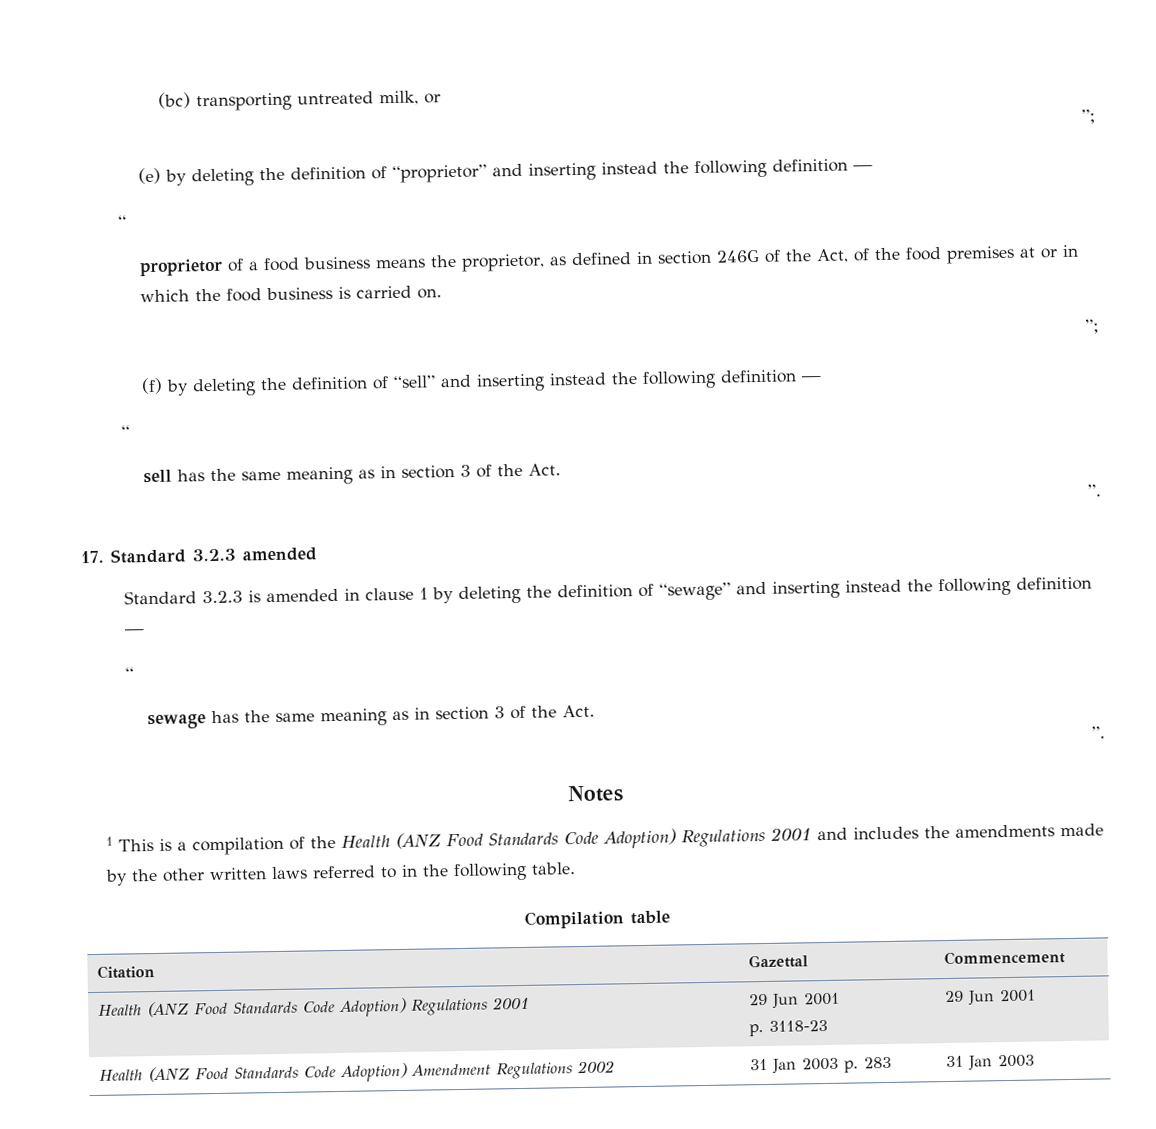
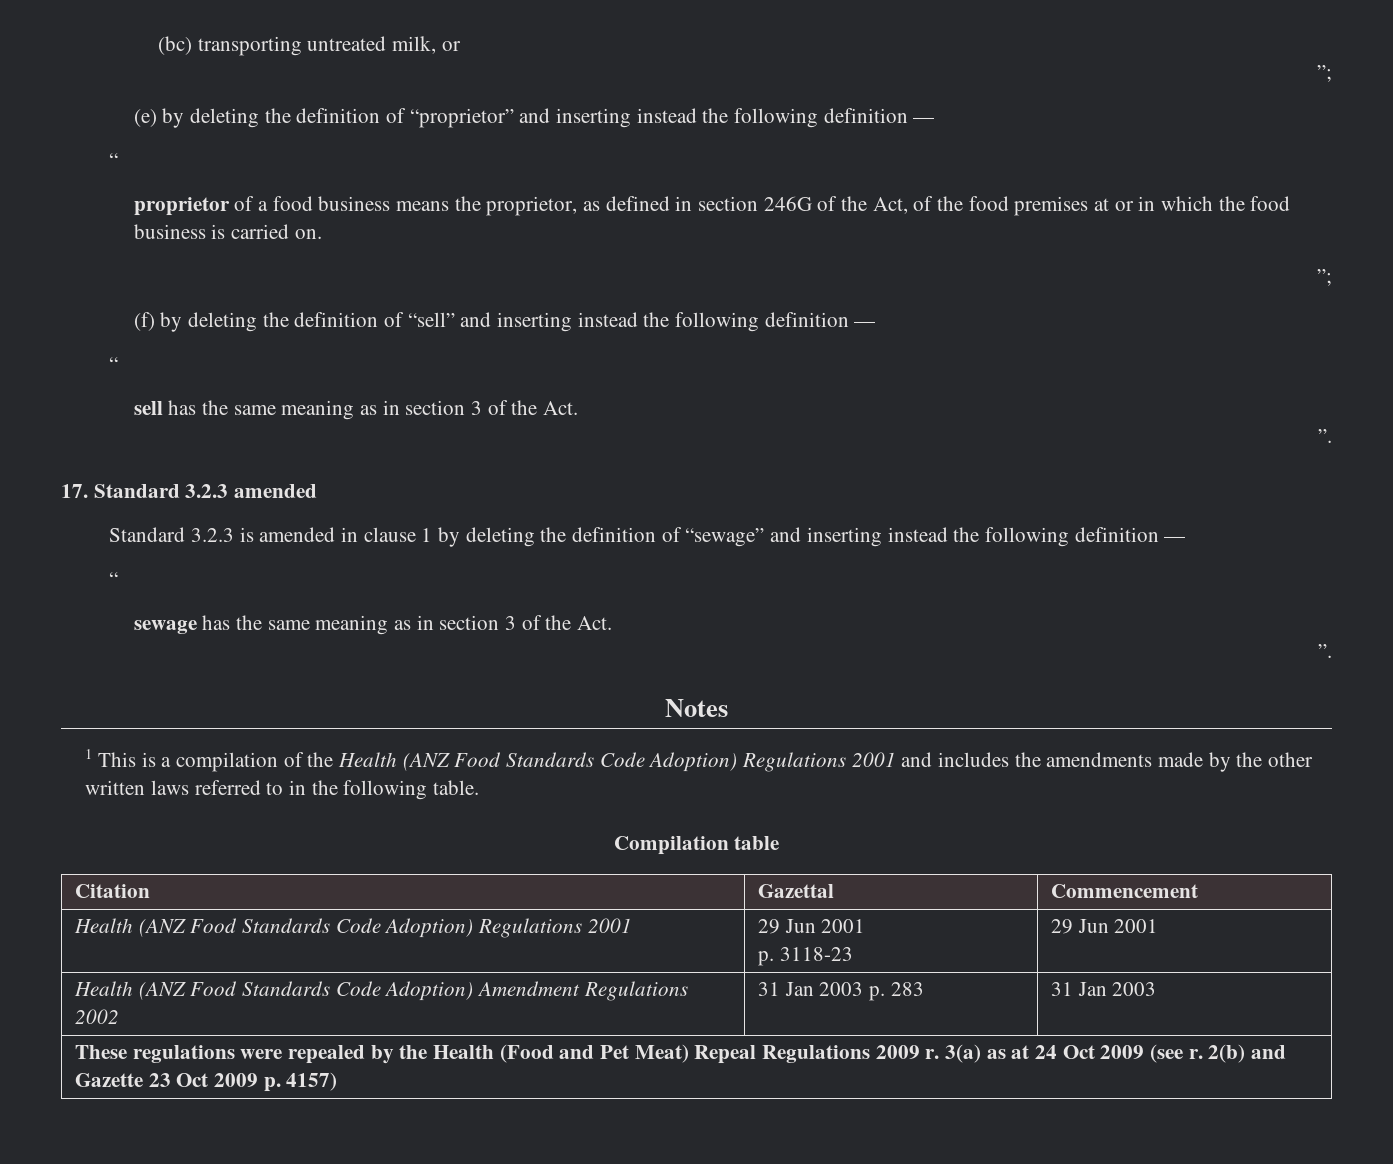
(1035, 1061) none -> [74,1044,1286,1064] [74,1072,338,1092] // These regulations were repealed by the Health (Food and Pet Meat) Repeal Regulations 2009 r. 3(a) as at 24 Oct 2009 (see r. 2(b) and Gazette 23 Oct 2009 p. 4157)

